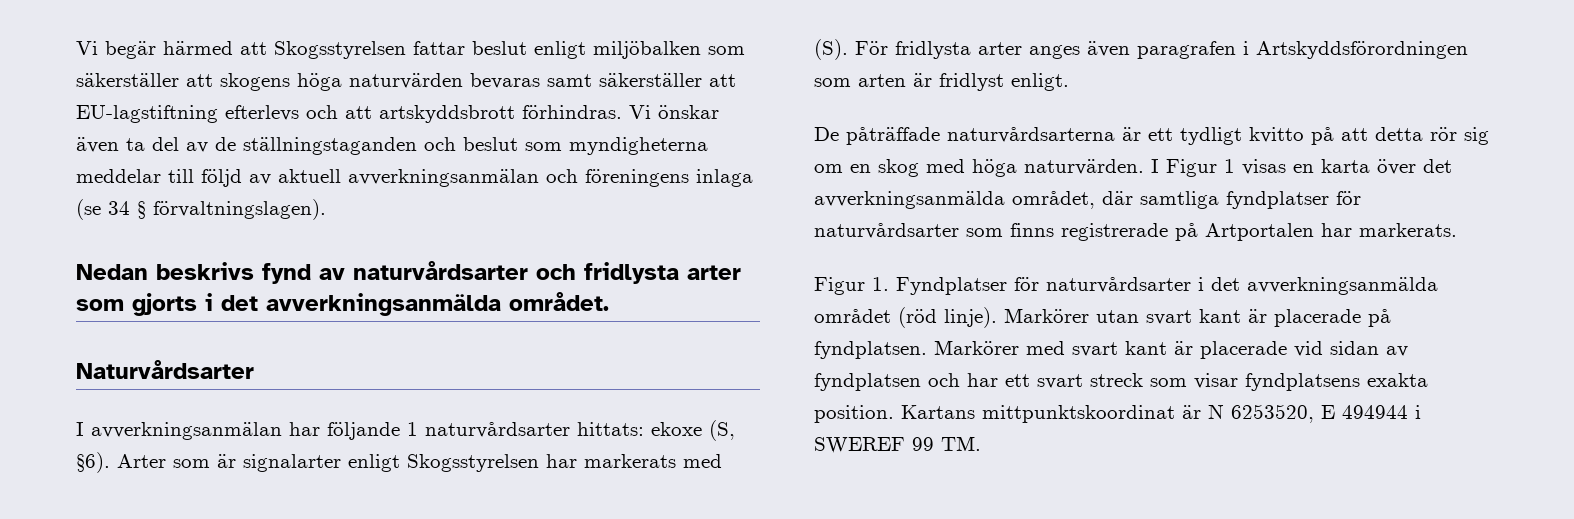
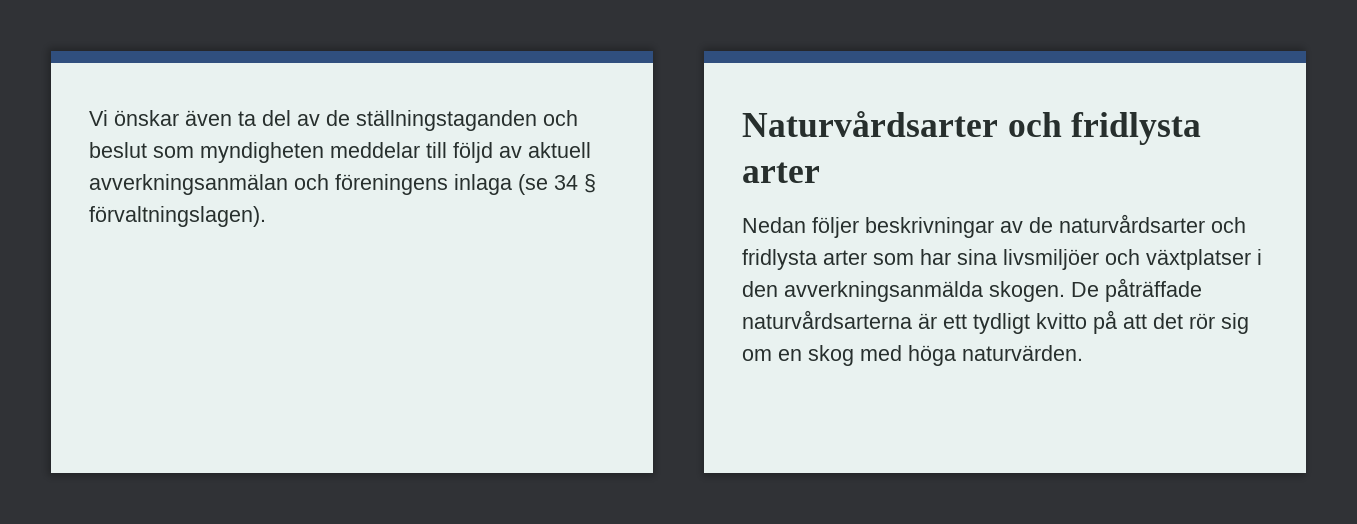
[76,41,745,59] [76,73,736,91] [76,105,651,123] Vi begär härmed att Skogsstyrelsen fattar beslut enligt miljöbalken som säkerställer att skogens höga naturvärden bevaras samt säkerställer att EU-lagstiftning efterlevs och att artskyddsbrott förhindras. Vi -> [89,110,108,126] Vi
[569,137,708,155] myndigheterna -> [200,142,324,163] myndigheten
[76,262,345,284] Nedan beskrivs fynd av -> [742,111,1202,145] [742,162,820,183] [742,217,1053,238] Naturvårdsarter och fridlysta arter // Nedan följer beskrivningar av de
[132,291,609,316] [76,359,254,379] [76,420,735,441] [76,452,722,473] [814,39,1468,60] [814,73,1069,91] gjorts i det avverkningsanmälda området. // Naturvårdsarter // I avverkningsanmälan har följande 1 naturvårdsarter hittats: ekoxe (S, §6). Arter som är signalarter enligt Skogsstyrelsen har markerats med (S). För fridlysta arter anges även paragrafen i Artskyddsförordningen som arten är fridlyst enligt. // -> [920,249,1262,270] [742,281,1065,302] har sina livsmiljöer och växtplatser i den avverkningsanmälda skogen.
[1375,127,1423,141] detta -> [1153,313,1183,329] det
[1151,159,1452,177] [814,191,1361,209] [814,223,1457,241] [814,277,1438,295] [814,307,1391,328] [814,340,1408,359] [814,373,1428,391] [814,404,1421,423] [814,436,981,453] I Figur 1 visas en karta över det avverkningsanmälda området, där samtliga fyndplatser för naturvårdsarter som finns registrerade på Artportalen har markerats. // Figur 1. Fyndplatser för naturvårdsarter i det avverkningsanmälda området (röd linje). Markörer utan svart kant är placerade på fyndplatsen. Markörer med svart kant är placerade vid sidan av fyndplatsen och har ett svart streck som visar fyndplatsens exakta position. Kartans mittpunktskoordinat är N 6253520, E 494944 i SWEREF 99 TM. -> (1083, 353) none

